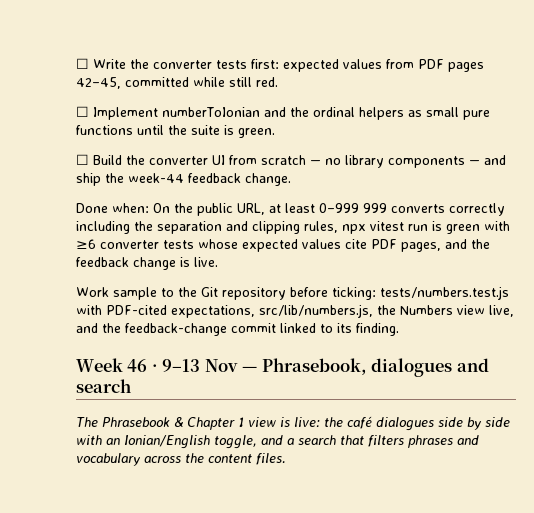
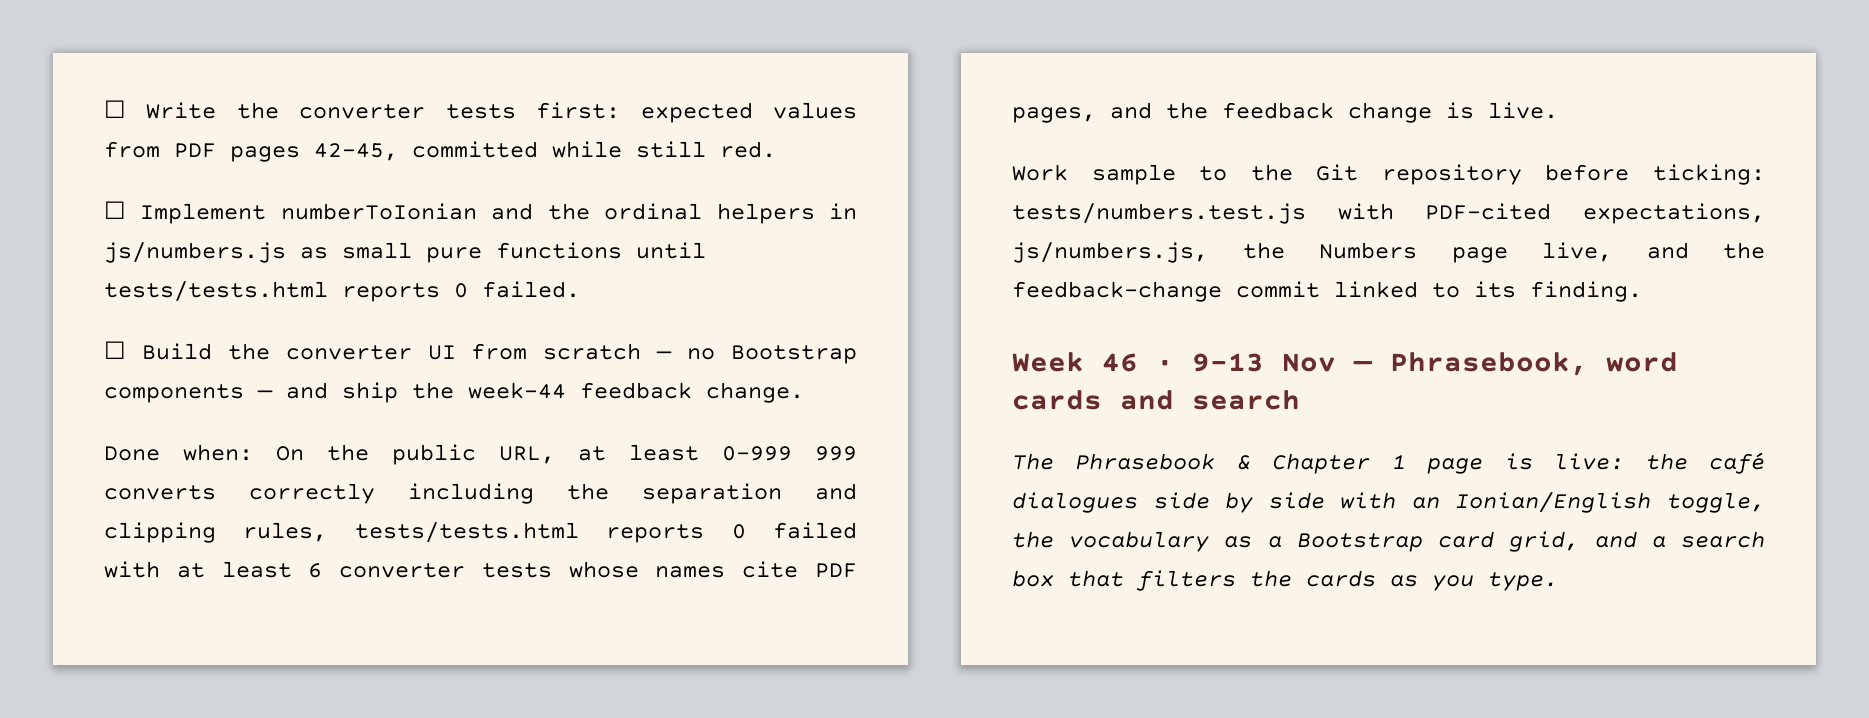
(404, 113) none -> [829,203,858,220] [104,242,286,263] in js/numbers.js
[168,125,275,138] the suite is green. -> [104,281,580,302] tests/tests.html reports 0 failed.
[345,155,384,168] library -> [731,345,858,364] Bootstrap
[342,221,510,234] [76,239,96,249] npx vitest run is green with ≥6 -> [354,522,857,543] [104,561,323,578] tests/tests.html reports 0 failed with at least 6
[242,239,341,252] expected values -> [655,566,726,578] names
[259,304,373,318] src/lib/numbers.js, -> [1012,242,1208,263] js/numbers.js,
[457,305,485,315] view -> [1451,247,1508,263] page
[371,358,453,377] dialogues -> [1606,352,1678,372] [1012,390,1102,410] word cards
[248,417,276,427] view -> [1427,458,1484,474] page
(257, 442) none -> [1012,531,1580,552] the vocabulary as a Bootstrap card grid,
(336, 440) none -> [1012,570,1054,587] box
[408,435,479,448] [76,453,286,466] phrases and vocabulary across the content files. -> [1250,570,1558,591] the cards as you type.

